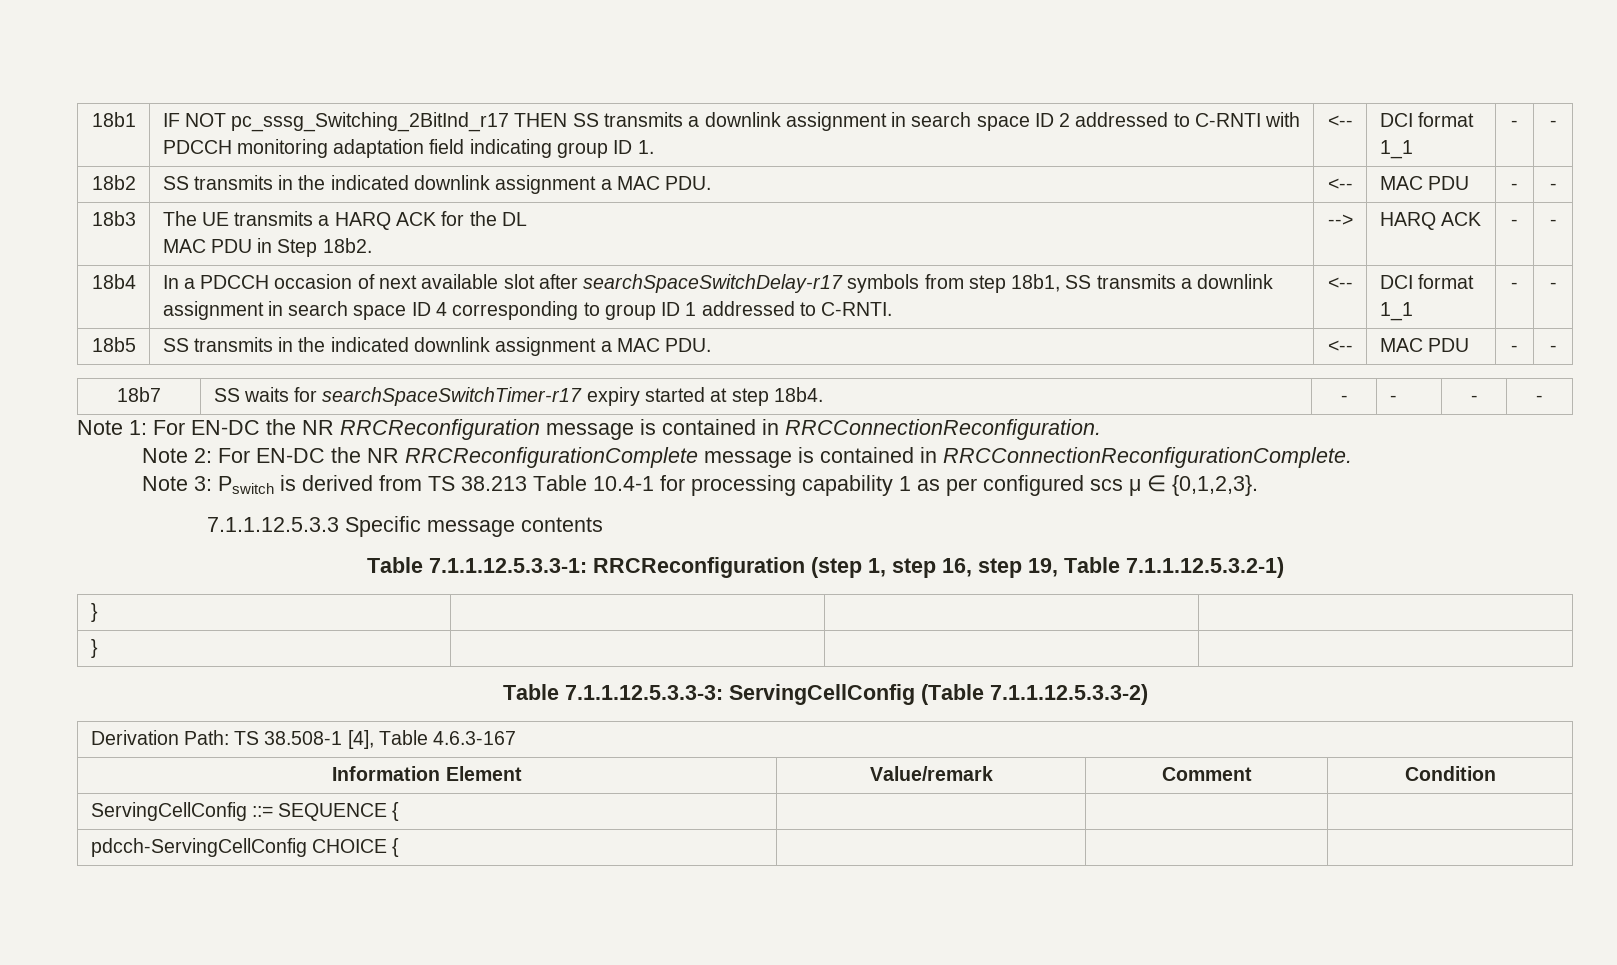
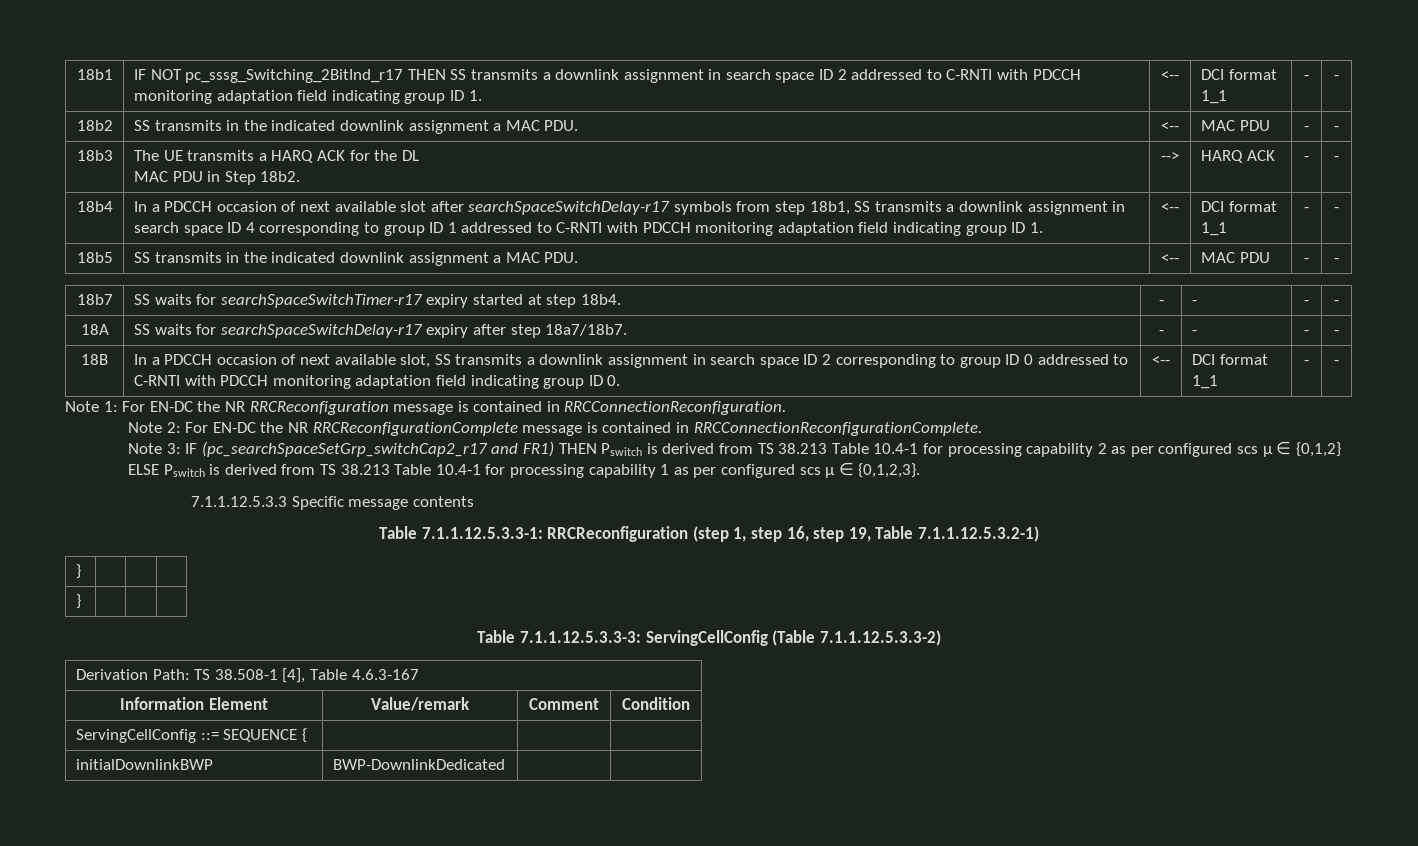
[821,302,893,316] C-RNTI. -> [556,222,1043,236] C-RNTI with PDCCH monitoring adaptation field indicating group ID 1.
(1543, 398) none -> [80,324,109,335] [133,324,628,338] [1158,330,1164,335] [1191,330,1197,335] [1304,330,1309,335] [1334,330,1339,335] [81,354,108,365] [133,354,1129,368] [133,375,621,389] [1152,356,1170,365] [1191,354,1268,365] [1191,375,1218,389] [1304,360,1309,365] [1334,360,1339,365] // 18A | SS waits for searchSpaceSwitchDelay-r17 expiry after step 18a7/18b7. | - | - | - | - // 18B | In a PDCCH occasion of next available slot, SS transmits a downlink assignment in search space ID 2 corresponding to group ID 0 addressed to C-RNTI with PDCCH monitoring adaptation field indicating group ID 0. | <-- | DCI format 1_1 | - | -
(213, 483) none -> [185,441,1341,457] [128,464,160,475] IF (pc_searchSpaceSetGrp_switchCap2_r17 and FR1) THEN Pswitch is derived from TS 38.213 Table 10.4-1 for processing capability 2 as per configured scs μ ∈ {0,1,2} ELSE
[90,838,400,857] pdcch-ServingCellConfig CHOICE { | -> [75,759,213,770] [332,759,505,770] initialDownlinkBWP | BWP-DownlinkDedicated

